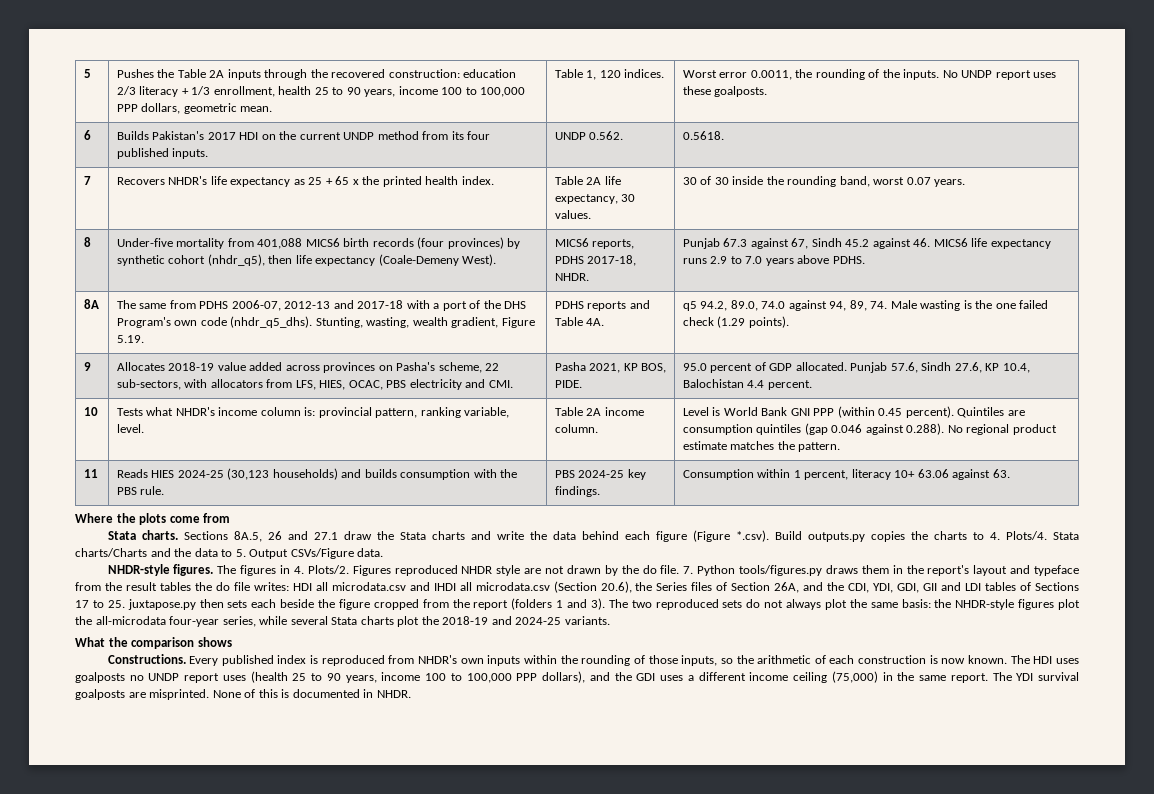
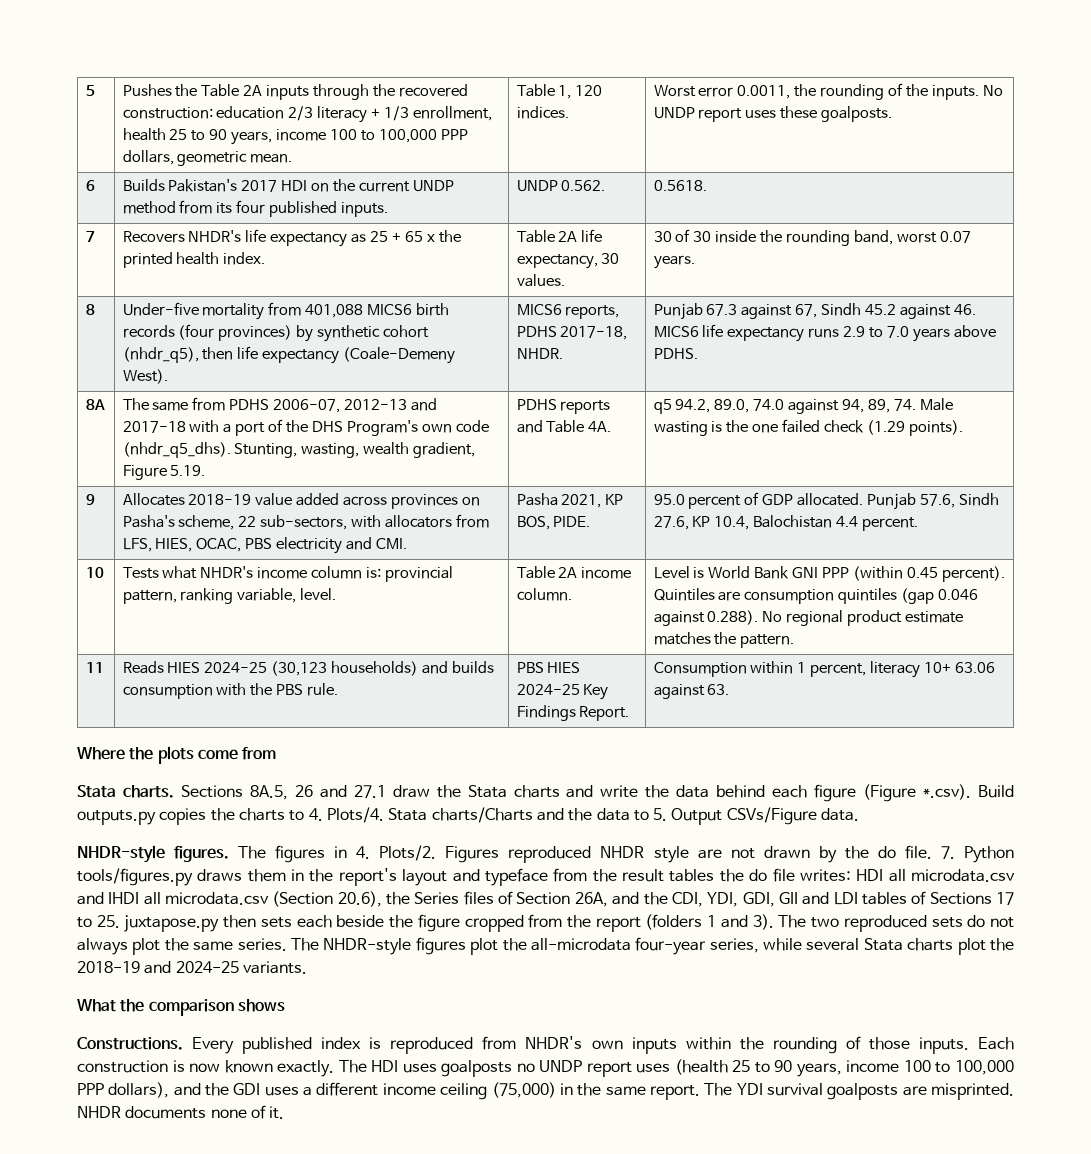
[578,469,646,480] [554,486,600,497] 2024-25 key findings. -> [547,662,581,673] [516,684,609,700] [516,705,630,721] HIES 2024-25 Key Findings Report.
[901,599,952,608] basis: the -> [237,938,319,951] series. The
[681,655,855,666] inputs, so the arithmetic of each -> [918,1037,1014,1054] inputs. Each
[968,655,1008,664] known. -> [224,1060,335,1077] known exactly.
[212,689,411,698] None of this is documented in NHDR. -> [77,1105,285,1119] NHDR documents none of it.

